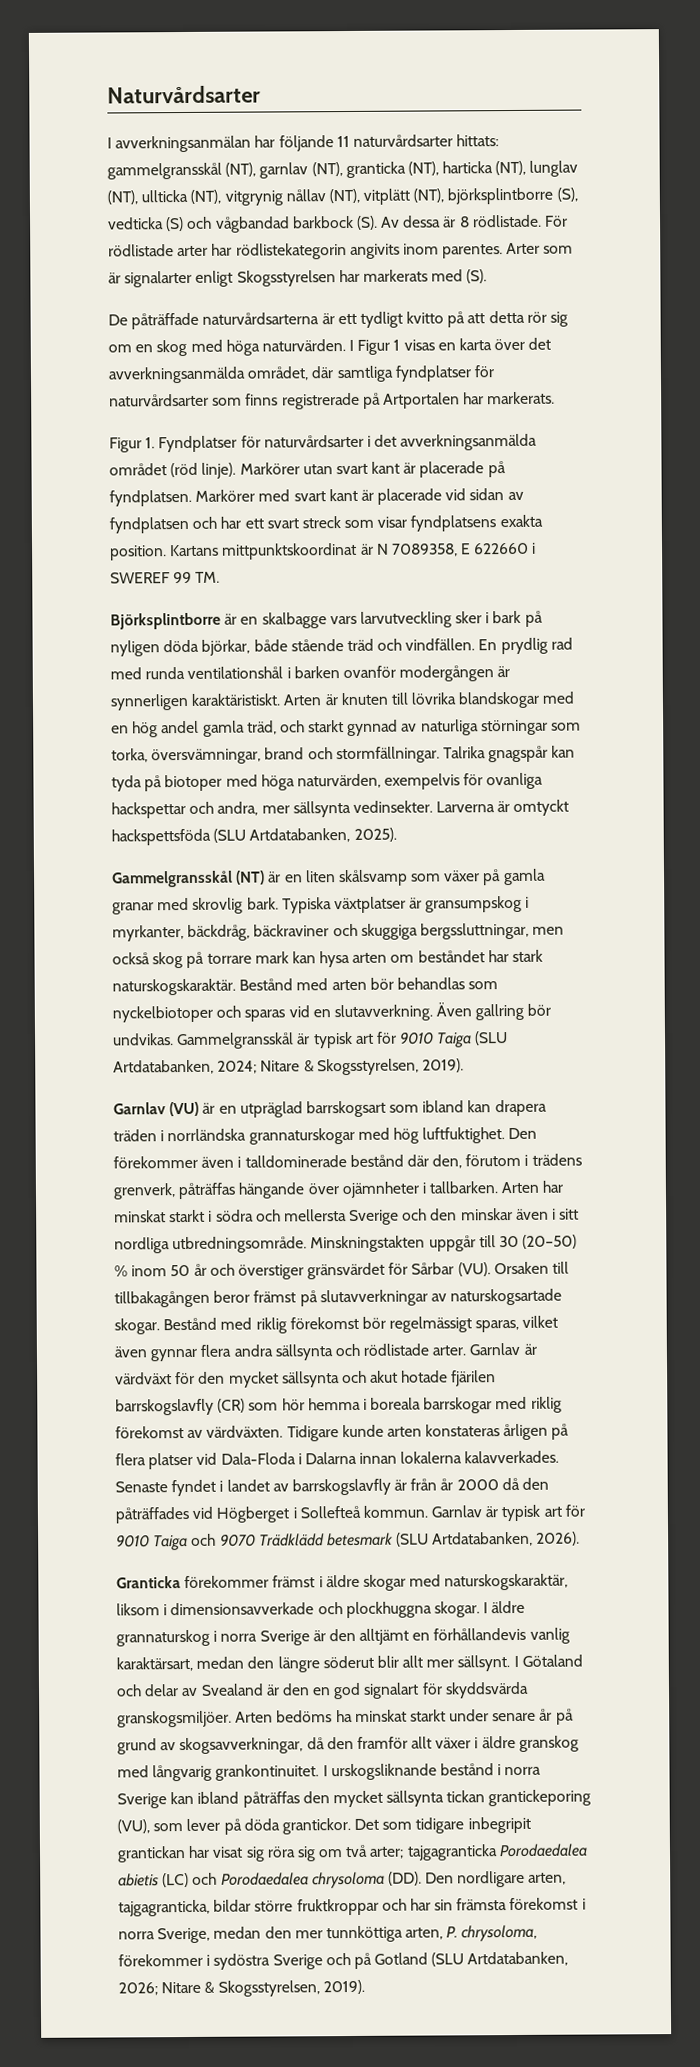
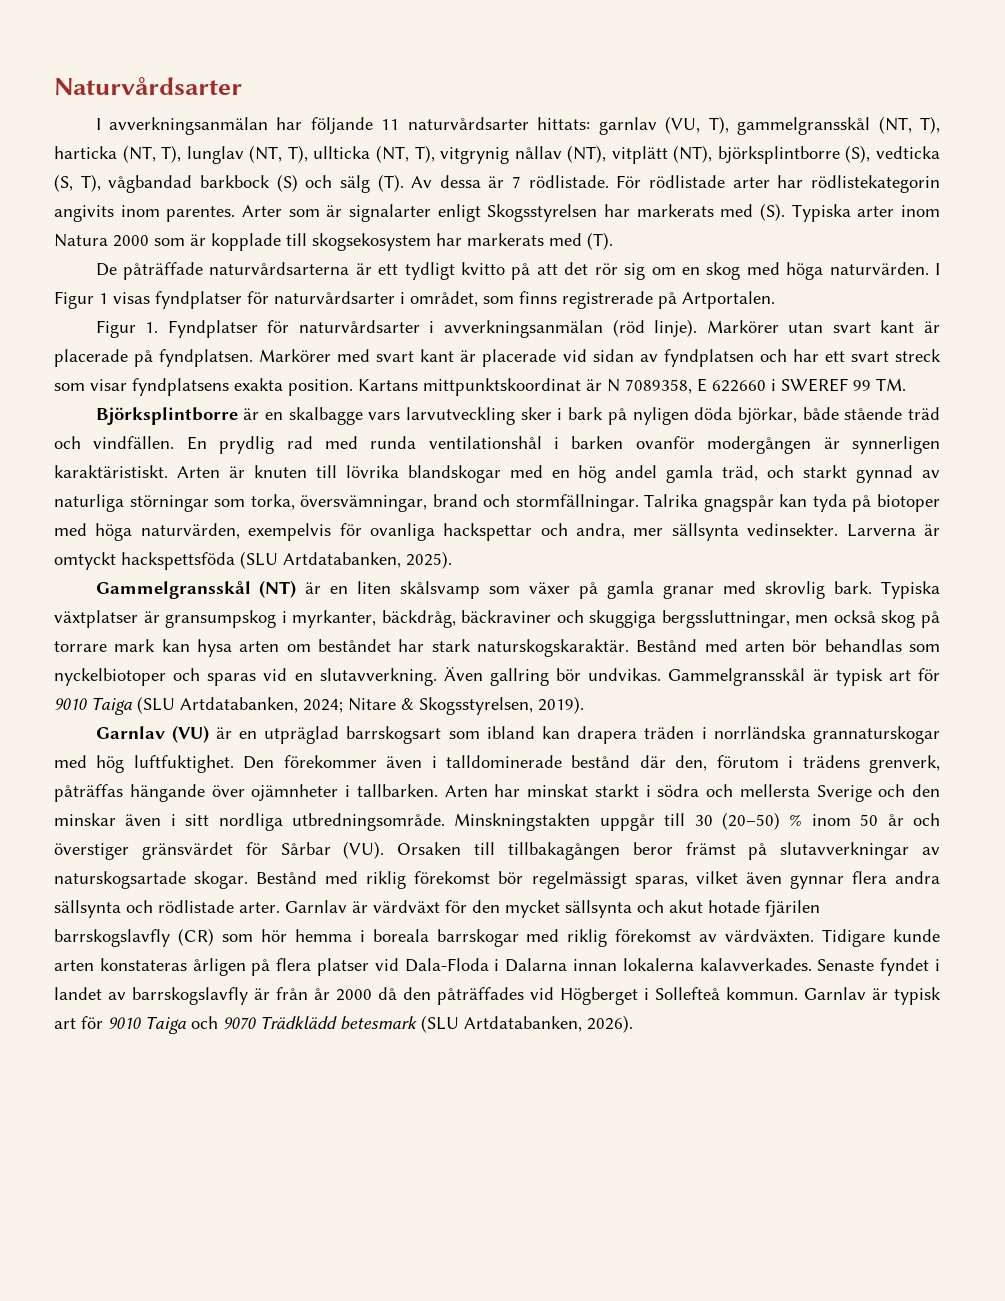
[107,160,579,180] [107,189,222,205] gammelgransskål (NT), garnlav (NT), granticka (NT), harticka (NT), lunglav (NT), ullticka (NT), -> [598,116,940,135] [54,145,435,164] garnlav (VU, T), gammelgransskål (NT, T), harticka (NT, T), lunglav (NT, T), ullticka (NT, T),
[166,215,378,233] (S) och vågbandad barkbock (S). -> [54,174,404,193] (S, T), vågbandad barkbock (S) och sälg (T).
[459,216,470,228] 8 -> [512,176,522,188] 7
(488, 276) none -> [791,204,940,222] [54,232,613,251] Typiska arter inom Natura 2000 som är kopplade till skogsekosystem har markerats med (T).
[488,310,525,324] detta -> [564,262,589,275] det
[437,337,552,351] [108,365,394,384] en karta över det avverkningsanmälda området, där samtliga -> (150, 298) none
(209, 400) none -> [400,291,478,307] i området,
[382,391,556,409] Artportalen har markerats. -> [682,291,775,309] Artportalen.
[374,433,538,451] [109,463,167,476] det avverkningsanmälda området -> [443,320,603,338] avverkningsanmälan
[116,1573,569,1591] [116,1600,526,1619] [116,1627,570,1647] [116,1654,583,1673] [116,1681,529,1700] [117,1708,574,1728] [117,1735,579,1755] [117,1763,542,1782] [117,1789,592,1809] [117,1816,531,1835] [117,1843,588,1863] [118,1870,567,1889] [118,1897,586,1917] [118,1924,538,1944] [118,1951,569,1970] [118,1979,365,1997] // Granticka förekommer främst i äldre skogar med naturskogskaraktär, liksom i dimensionsavverkade och plockhuggna skogar. I äldre grannaturskog i norra Sverige är den alltjämt en förhållandevis vanlig karaktärsart, medan den längre söderut blir allt mer sällsynt. I Götaland och delar av Svealand är den en god signalart för skyddsvärda granskogsmiljöer. Arten bedöms ha minskat starkt under senare år på grund av skogsavverkningar, då den framför allt växer i äldre granskog med långvarig grankontinuitet. I urskogsliknande bestånd i norra Sverige kan ibland påträffas den mycket sällsynta tickan grantickeporing (VU), som lever på döda grantickor. Det som tidigare inbegripit grantickan har visat sig röra sig om två arter; tajgagranticka Porodaedalea abietis (LC) och Porodaedalea chrysoloma (DD). Den nordligare arten, tajgagranticka, bildar större fruktkroppar och har sin främsta förekomst i norra Sverige, medan den mer tunnköttiga arten, P. chrysoloma, förekommer i sydöstra Sverige och på Gotland (SLU Artdatabanken, 2026; Nitare & Skogsstyrelsen, 2019). -> (633, 1024) none

